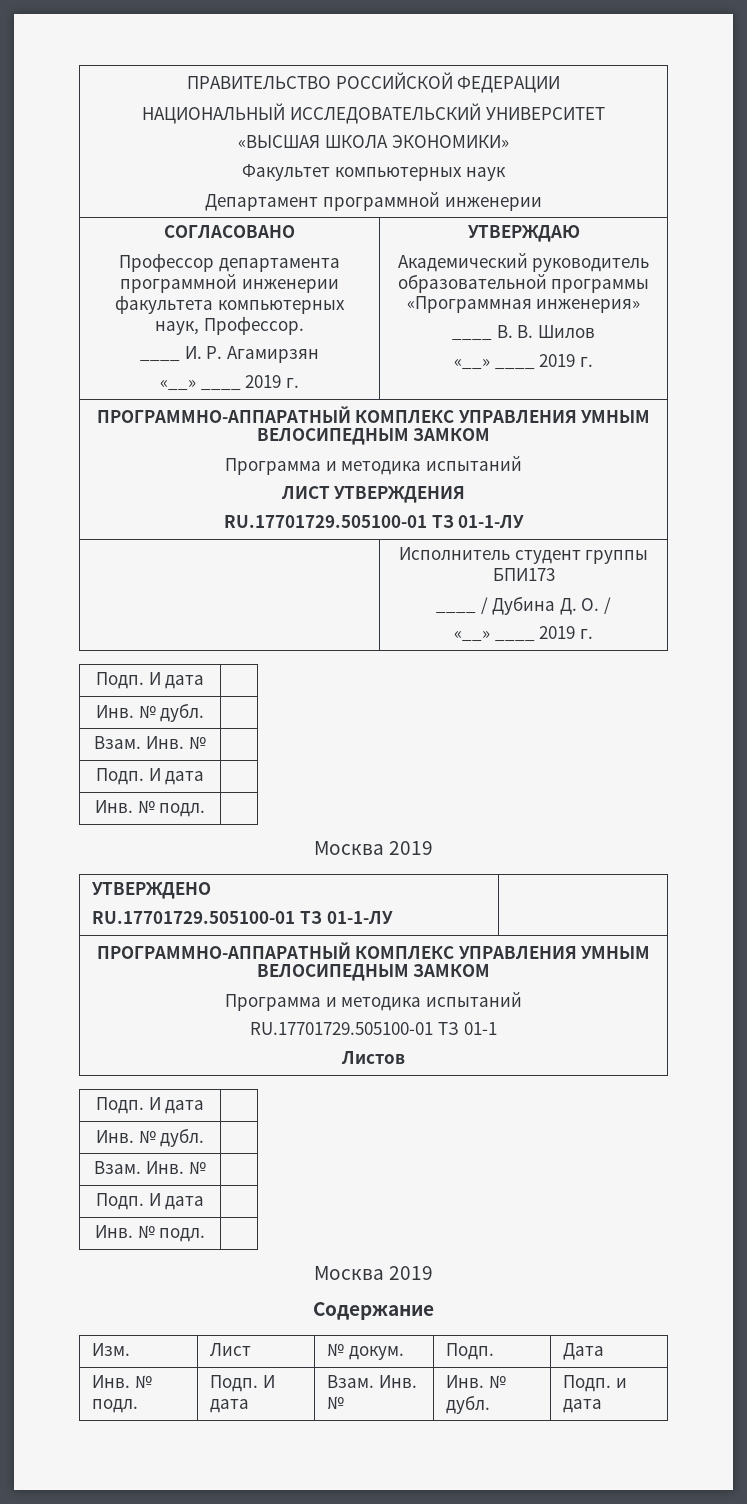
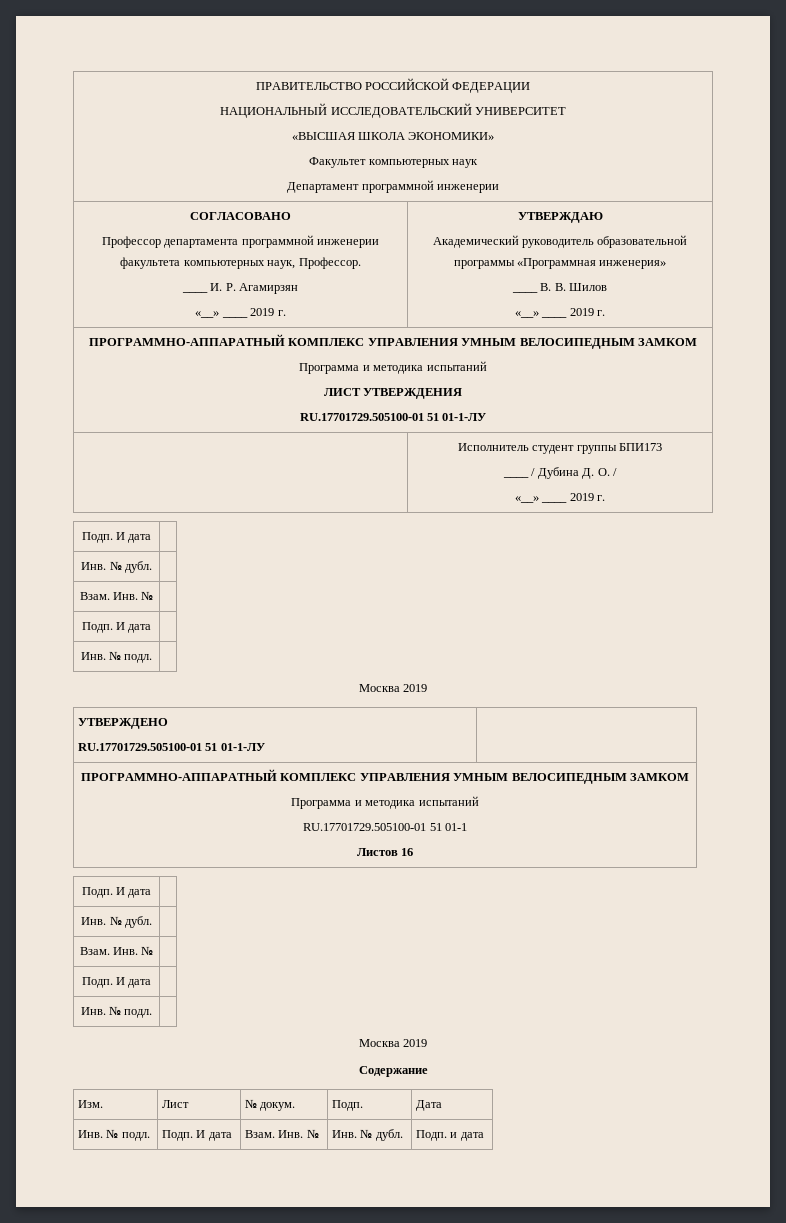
[431,515,454,528] ТЗ -> [427,413,439,421] 51
[300,911,323,924] ТЗ -> [205,743,218,751] 51
[438,1022,459,1035] ТЗ -> [429,823,442,831] 51
(405, 1057) none -> [401,848,414,856] 16

